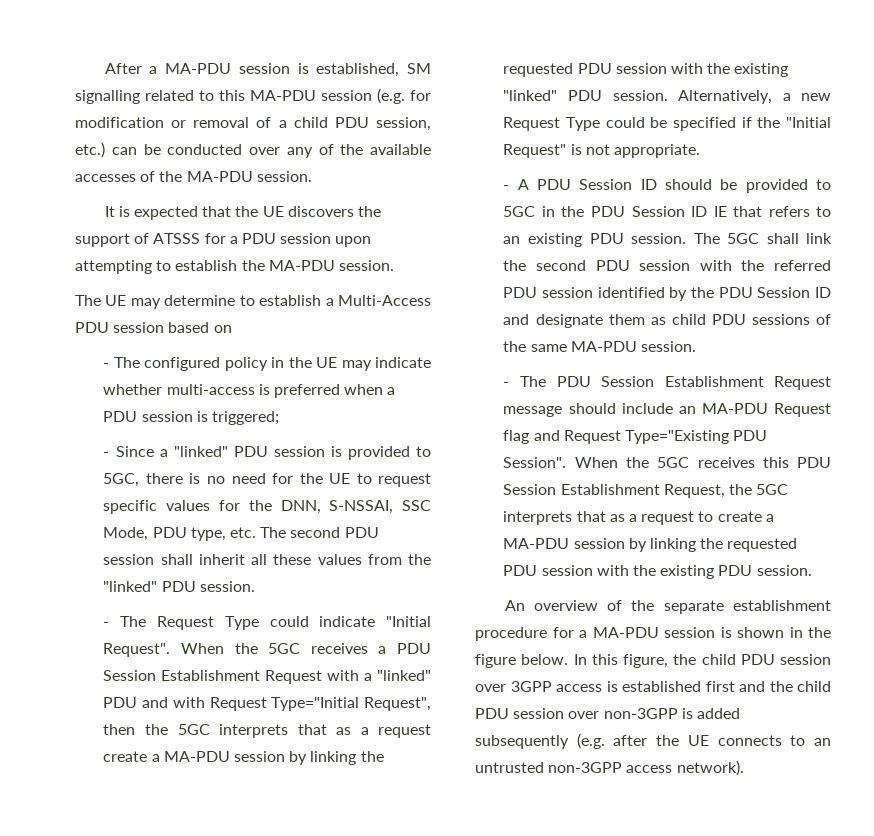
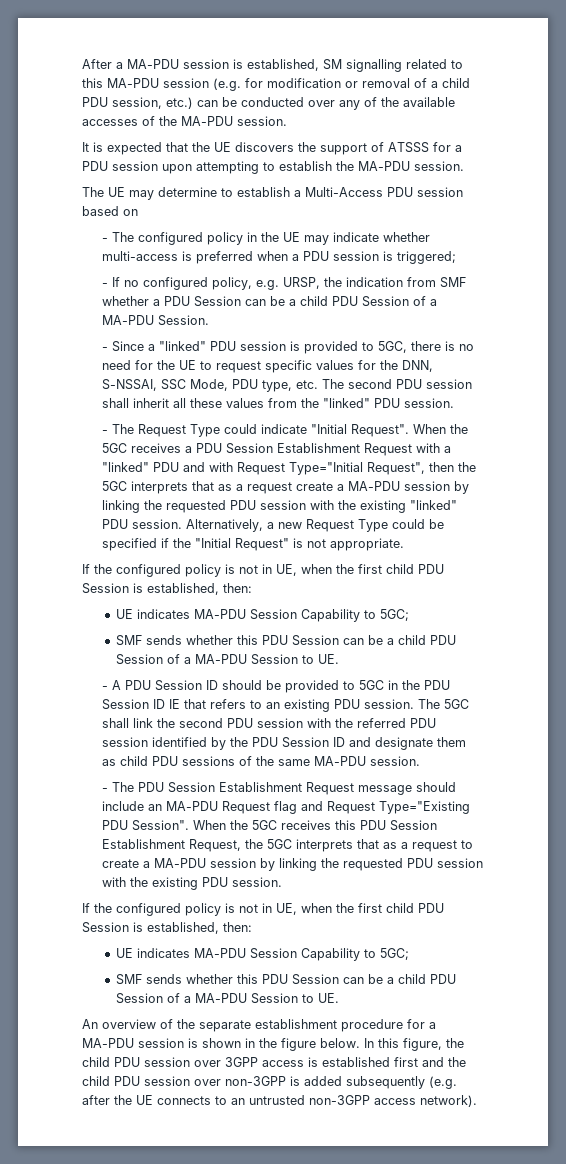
(280, 418) none -> [102,277,467,290] [102,296,438,307] [102,315,210,326] // - If no configured policy, e.g. URSP, the indication from SMF whether a PDU Session can be a child PDU Session of a MA-PDU Session.
(701, 151) none -> [82,564,444,577] [82,583,252,595] [115,609,409,622] [115,635,456,646] [115,654,339,665] // If the configured policy is not in UE, when the first child PDU Session is established, then: // UE indicates MA-PDU Session Capability to 5GC; // SMF sends whether this PDU Session can be a child PDU Session of a MA-PDU Session to UE.
(812, 570) none -> [82,903,444,916] [82,922,252,934] [115,948,409,961] [115,974,456,985] [115,993,339,1004] // If the configured policy is not in UE, when the first child PDU Session is established, then: // UE indicates MA-PDU Session Capability to 5GC; // SMF sends whether this PDU Session can be a child PDU Session of a MA-PDU Session to UE.

